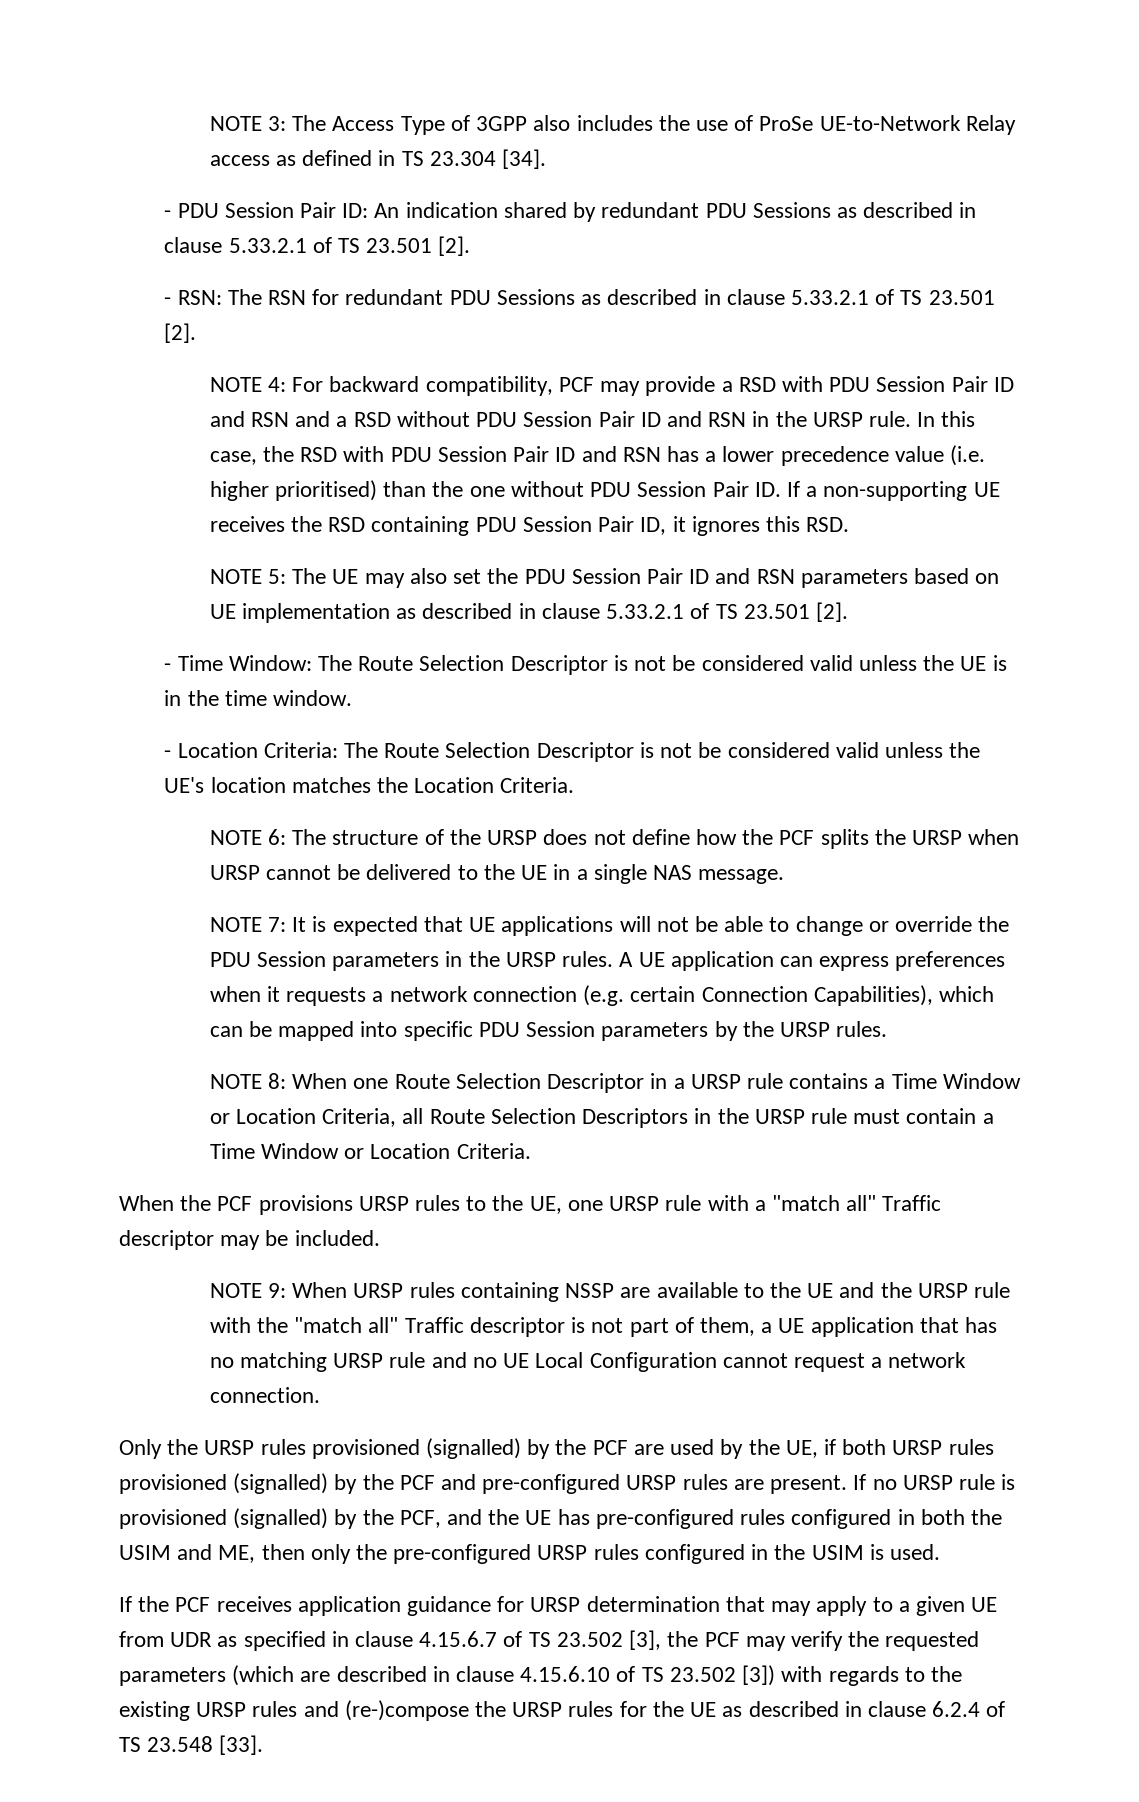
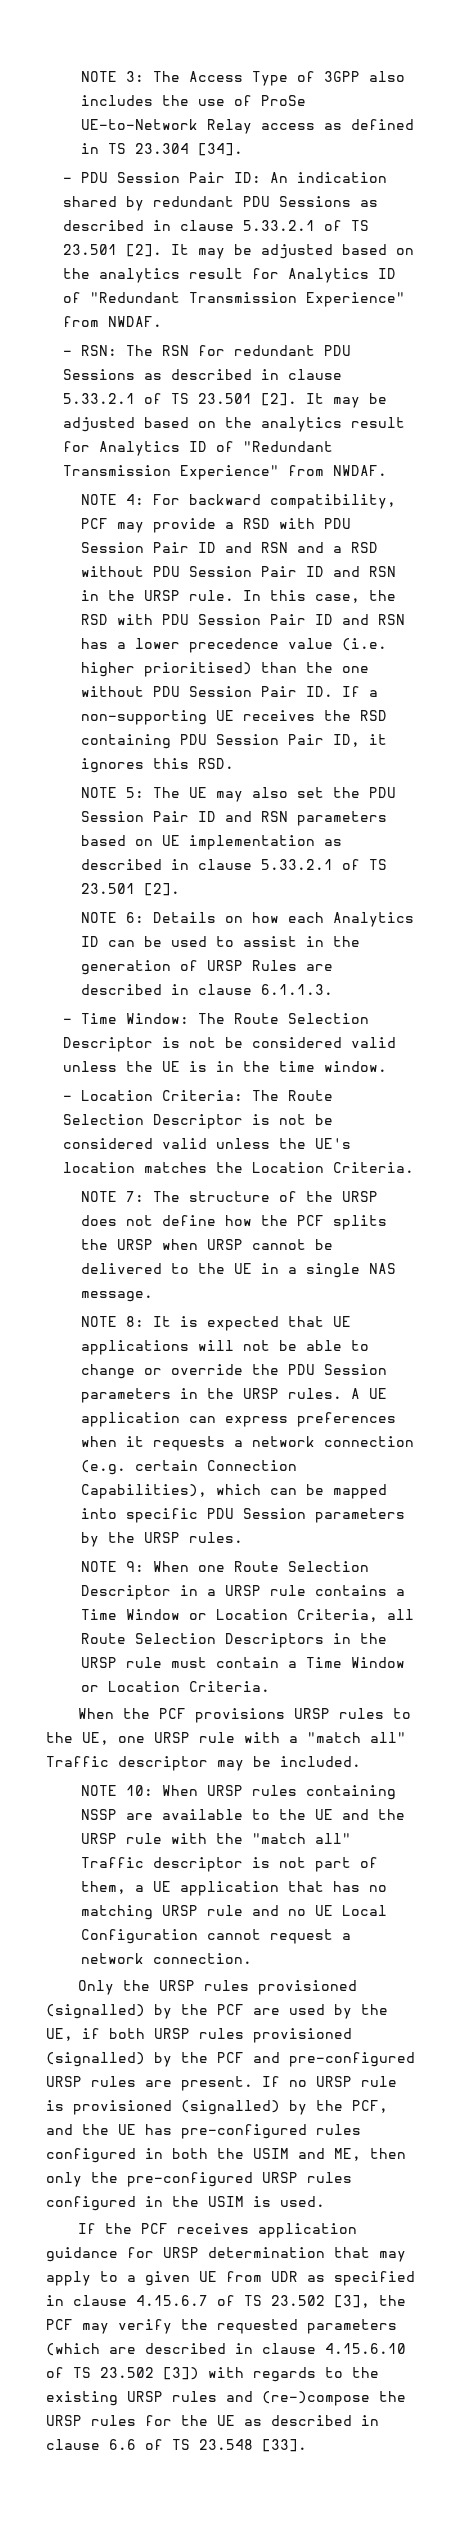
(471, 246) none -> [171,244,415,259] [63,268,397,283] [63,292,406,307] [63,316,163,327] It may be adjusted based on the analytics result for Analytics ID of "Redundant Transmission Experience" from NWDAF.
(197, 333) none -> [306,393,388,408] [63,417,406,432] [63,441,334,456] [63,465,388,480] It may be adjusted based on the analytics result for Analytics ID of "Redundant Transmission Experience" from NWDAF.
(848, 612) none -> [80,912,414,927] [80,936,360,947] [80,960,333,975] [80,984,333,995] // NOTE 6: Details on how each Analytics ID can be used to assist in the generation of URSP Rules are described in clause 6.1.1.3.
[268,829,287,845] 6: -> [125,1191,144,1202] 7:
[268,917,287,932] 7: -> [125,1316,144,1327] 8:
[268,1073,287,1089] 8: -> [125,1561,144,1572] 9:
[268,1283,287,1298] 9: -> [125,1785,153,1796] 10:
[932,1701,981,1717] 6.2.4 -> [109,2439,136,2450] 6.6

